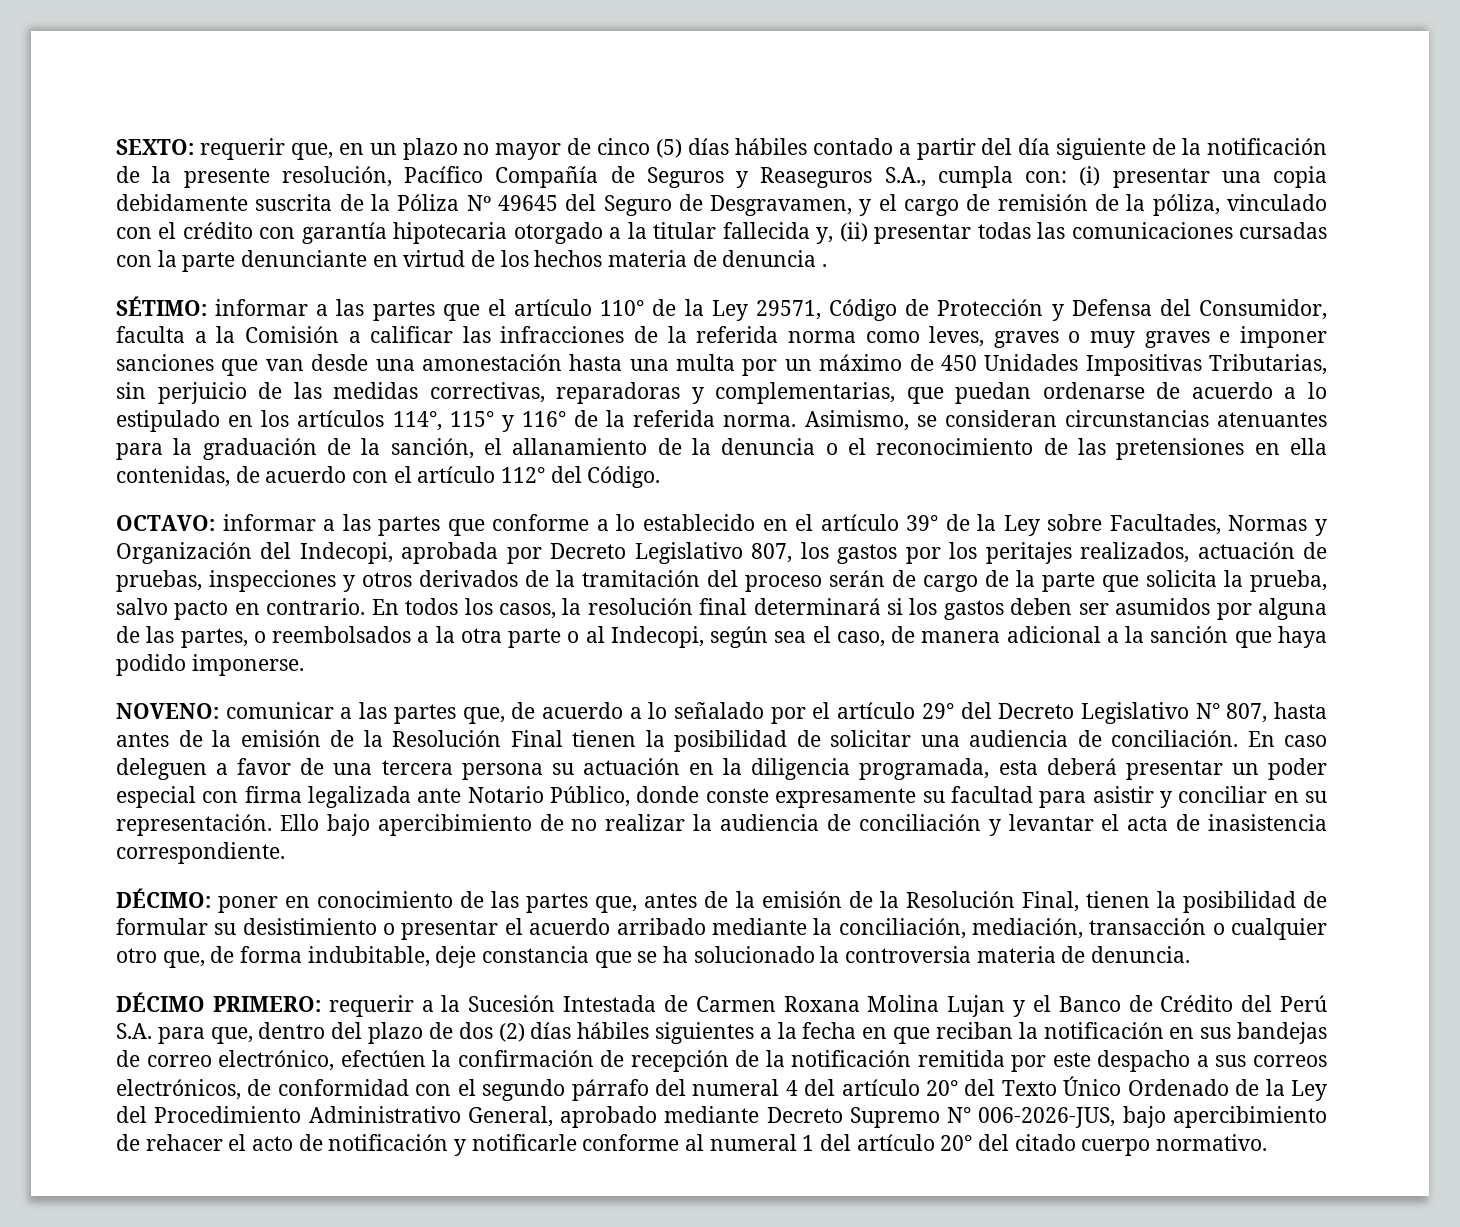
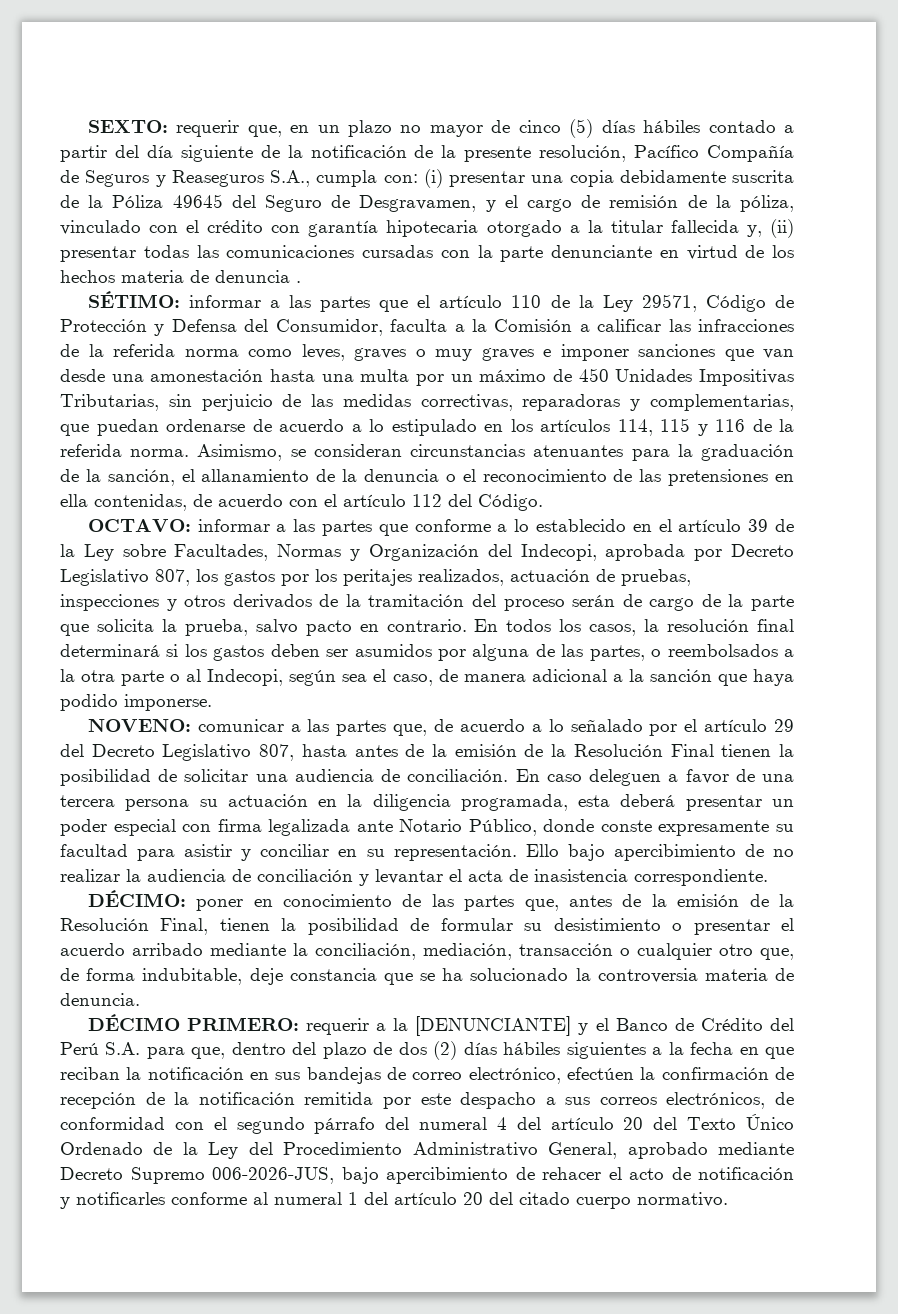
[466,195,491,211] Nº -> (164, 201) none
[600,300,645,316] 110° -> [511,295,542,308] 110
[392,411,566,432] 114°, 115° y 116° -> [617,418,745,436] 114, 115 y 116
[501,467,546,483] 112° -> [412,494,442,507] 112
[906,515,939,531] 39° -> [748,519,769,532] 39
[921,703,954,719] 29° -> [773,719,794,732] 29
[1195,703,1220,719] N° -> (252, 752) none
[468,995,1006,1017] Sucesión Intestada de Carmen Roxana Molina Lujan -> [415,1016,572,1036] [DENUNCIANTE]
[926,1080,959,1096] 20° -> [623,1117,644,1130] 20
[947,1107,972,1123] N° -> (205, 1175) none
[471,1134,577,1151] notificarle -> [76,1192,165,1205] notificarles
[940,1135,973,1151] 20° -> [463,1192,483,1205] 20

